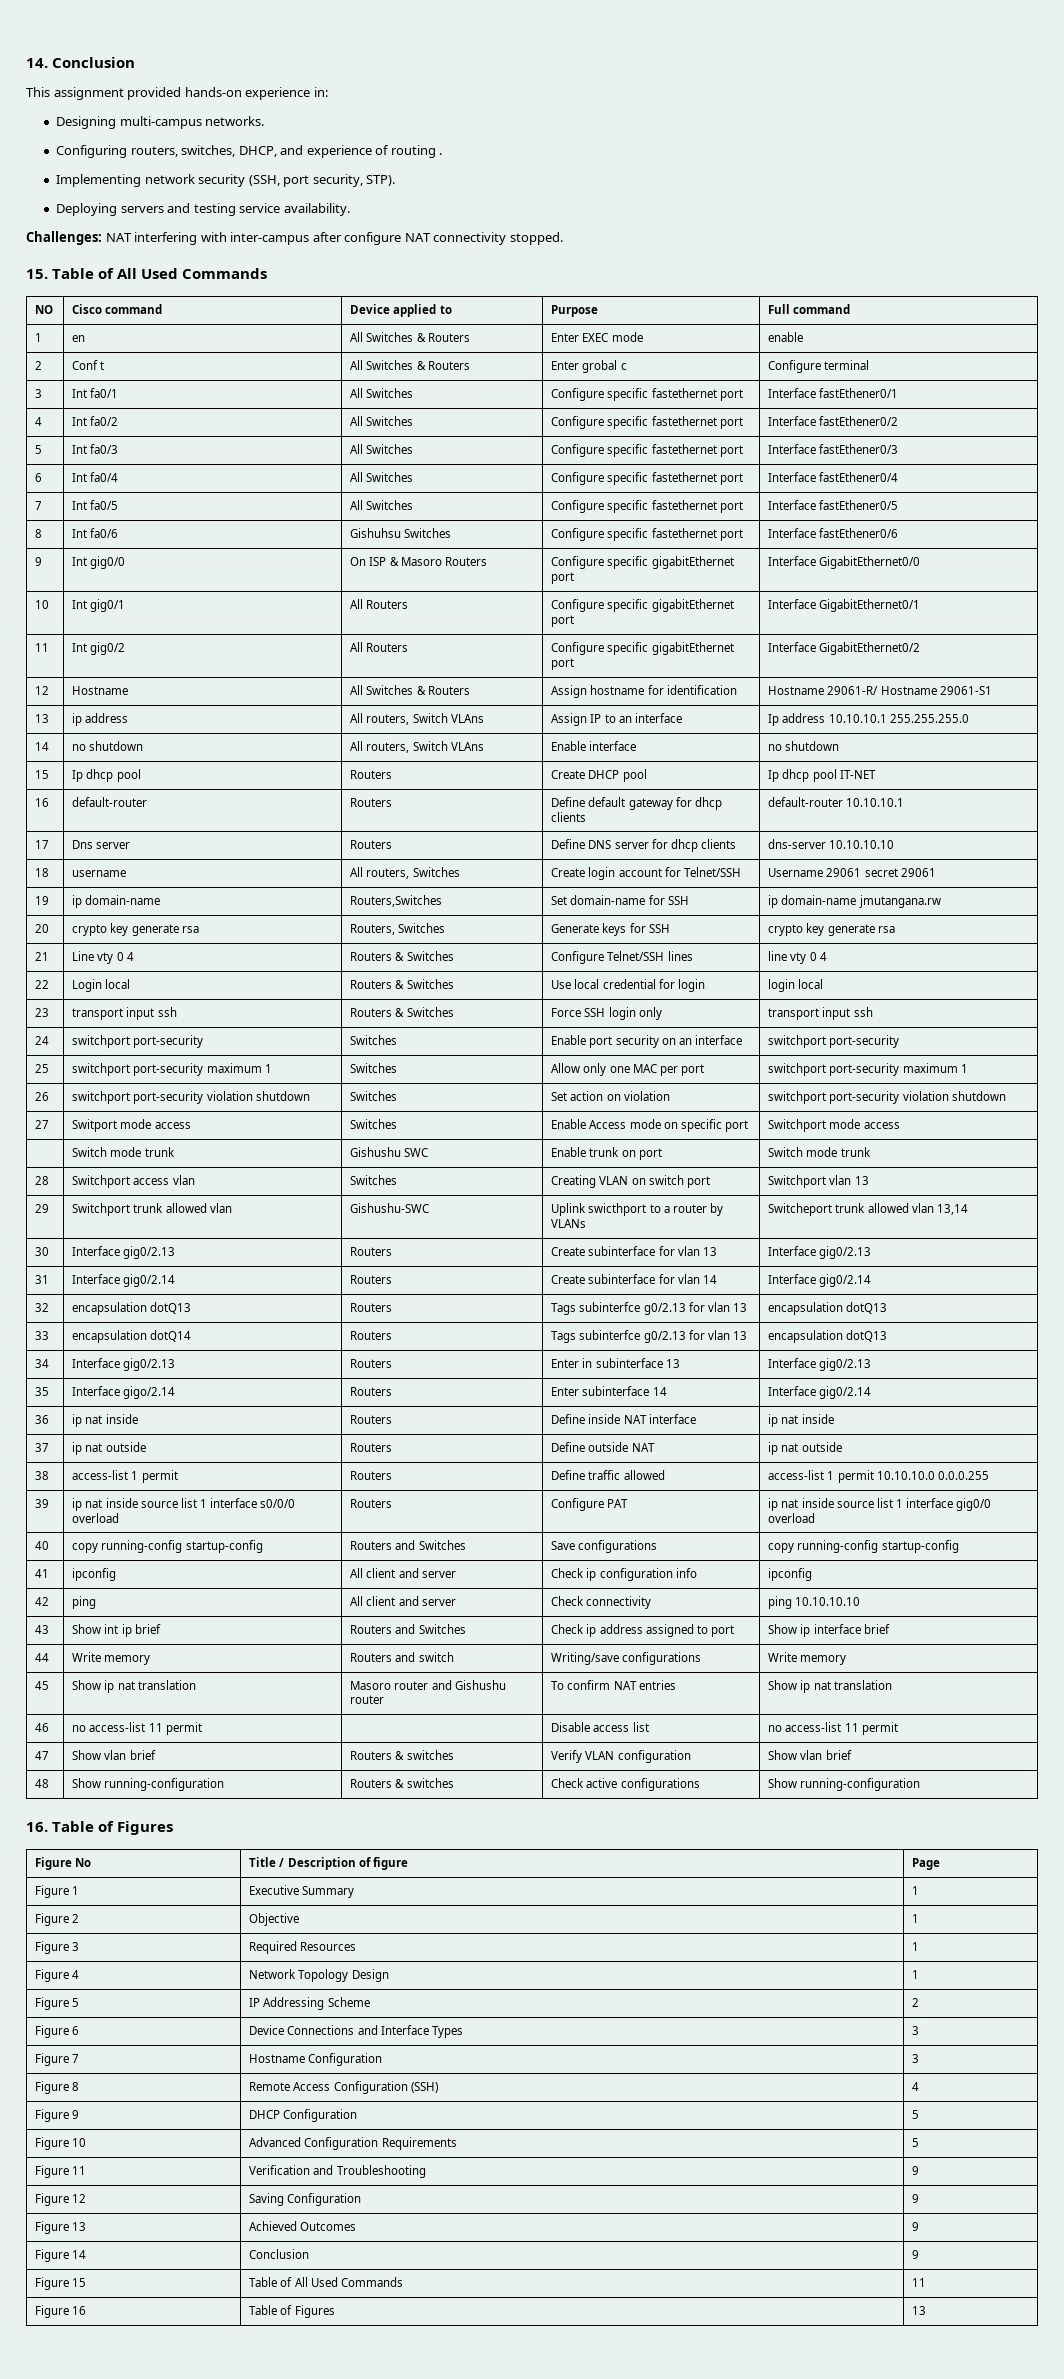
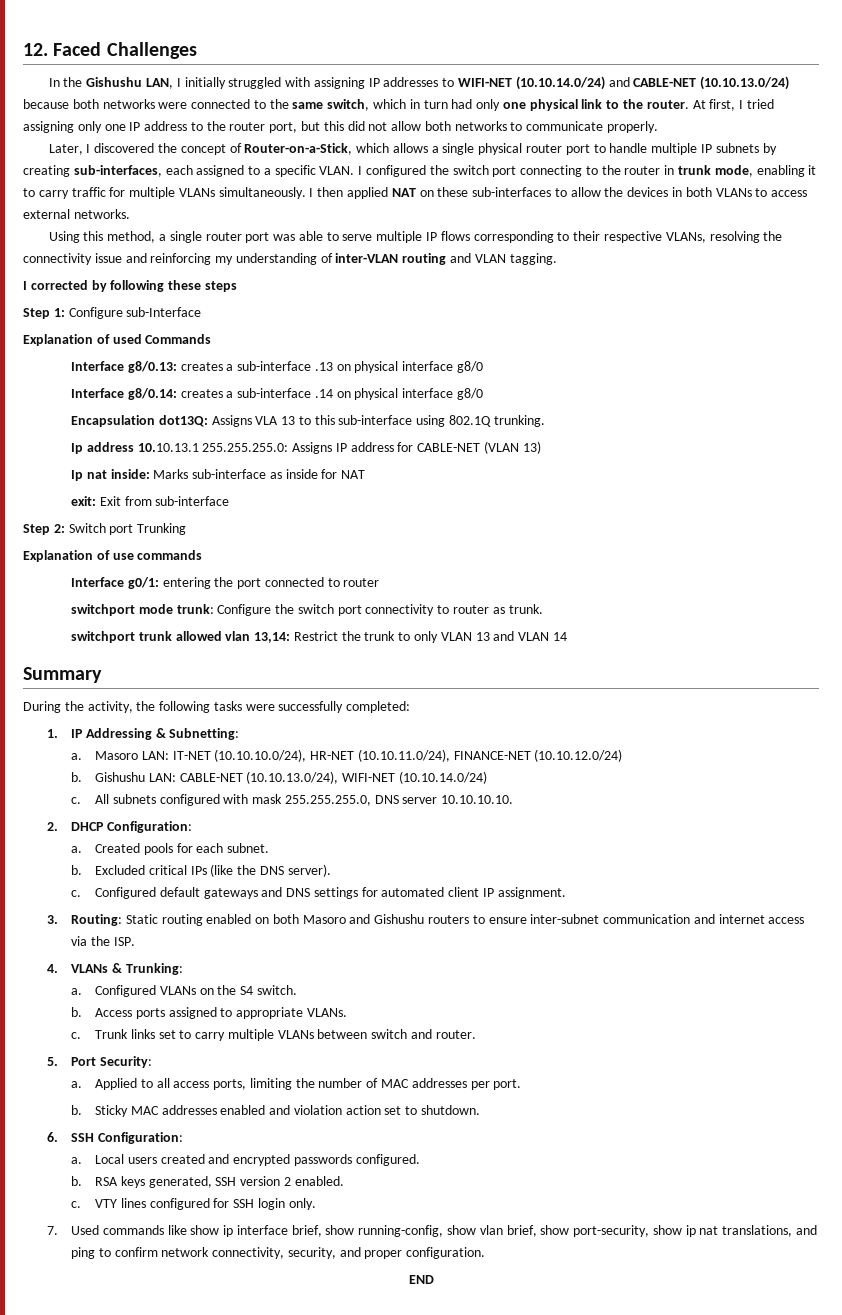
[26,57,136,68] [26,87,328,100] [56,116,265,129] [56,145,443,158] [56,174,396,187] [56,203,350,216] [26,231,563,245] [26,268,268,279] [35,305,54,314] [72,304,163,314] [350,304,452,317] [551,305,599,317] [768,304,851,314] [35,333,43,342] [72,335,86,342] [350,332,470,342] [551,332,643,342] [768,332,804,342] [35,361,43,370] [72,360,105,370] [350,360,470,370] [551,360,627,373] [768,360,870,373] [35,389,43,398] [72,388,119,398] [350,388,414,398] [551,388,743,401] [768,388,899,398] [35,417,43,426] [72,416,119,426] [350,416,414,426] [551,416,743,429] [768,416,899,426] [35,445,43,454] [72,444,119,454] [350,444,414,454] [551,444,743,457] [768,444,899,454] [35,473,43,482] [72,472,119,482] [350,472,414,482] [551,472,743,485] [768,472,899,482] [35,501,43,510] [72,500,119,510] [350,500,414,510] [551,500,743,513] [768,500,899,510] [35,529,43,538] [72,528,119,538] [350,528,452,538] [551,528,743,541] [768,528,899,538] [35,557,43,566] [72,556,126,569] [350,557,487,566] [551,556,734,569] [551,572,575,584] [768,556,921,569] [35,600,50,609] [72,599,126,612] [350,599,409,609] [551,599,734,612] [551,615,575,627] [768,599,921,612] [35,643,50,652] [72,642,126,655] [350,642,409,652] [551,642,734,655] [551,658,575,670] [768,642,921,655] [35,686,50,695] [72,686,129,695] [350,685,470,695] [551,685,737,698] [768,686,992,695] [35,714,50,723] [72,713,129,726] [350,713,484,725] [551,713,682,726] [768,713,969,726] [35,742,50,751] [72,741,144,751] [350,741,484,753] [551,741,637,751] [768,741,840,751] [35,770,50,779] [72,769,141,782] [350,770,393,779] [551,769,647,782] [768,769,876,782] [35,798,50,807] [72,797,148,807] [350,798,393,807] [551,797,722,810] [551,812,587,822] [768,797,905,807] [35,840,50,849] [72,840,131,849] [350,840,393,849] [551,839,736,852] [768,839,895,849] [35,868,50,877] [72,870,127,877] [350,867,460,879] [551,867,741,880] [768,868,936,877] [35,896,50,905] [72,895,161,908] [350,895,443,907] [551,895,689,905] [768,895,941,908] [35,924,50,933] [72,923,199,936] [350,923,446,935] [551,923,670,936] [768,923,895,936] [35,952,50,961] [72,951,134,964] [350,951,454,961] [551,951,693,964] [768,951,827,964] [35,980,50,989] [72,979,131,992] [350,979,454,989] [551,979,705,992] [768,979,824,992] [35,1008,50,1017] [72,1007,177,1020] [350,1007,454,1017] [551,1007,662,1020] [768,1007,873,1020] [35,1036,50,1045] [72,1035,204,1048] [350,1035,398,1045] [551,1035,742,1048] [768,1035,900,1048] [35,1064,50,1073] [72,1063,272,1076] [350,1063,398,1073] [551,1063,704,1076] [768,1063,968,1076] [35,1092,50,1101] [72,1091,310,1104] [350,1091,398,1101] [551,1091,670,1101] [768,1091,1006,1104] [35,1120,50,1129] [72,1119,191,1132] [350,1119,398,1129] [551,1119,748,1132] [768,1119,900,1132] [72,1147,175,1157] [350,1147,429,1157] [551,1147,662,1160] [768,1147,871,1157] [35,1176,50,1185] [72,1175,195,1188] [350,1175,398,1185] [551,1175,710,1188] [768,1175,869,1188] [35,1204,50,1213] [72,1203,232,1216] [350,1203,430,1213] [551,1203,723,1216] [551,1219,587,1228] [768,1203,968,1216] [35,1247,50,1256] [72,1246,176,1259] [350,1247,393,1256] [551,1246,717,1256] [768,1246,872,1259] [35,1275,50,1284] [72,1274,176,1287] [350,1275,393,1284] [551,1274,717,1284] [768,1274,872,1287] [35,1303,50,1312] [72,1302,192,1315] [350,1303,393,1312] [551,1302,747,1315] [768,1302,888,1315] [35,1331,50,1340] [72,1330,192,1343] [350,1331,393,1340] [551,1330,747,1343] [768,1330,888,1343] [35,1359,50,1368] [72,1358,176,1371] [350,1359,393,1368] [551,1358,680,1368] [768,1358,872,1371] [35,1387,50,1396] [72,1386,176,1399] [350,1387,393,1396] [551,1386,667,1396] [768,1386,872,1399] [35,1415,50,1424] [72,1414,138,1427] [350,1415,393,1424] [551,1414,696,1424] [768,1414,834,1427] [35,1443,50,1452] [72,1442,146,1455] [350,1443,393,1452] [551,1442,655,1452] [768,1442,842,1455] [35,1471,50,1480] [72,1470,178,1483] [350,1471,393,1480] [551,1470,665,1480] [768,1470,989,1483] [35,1499,50,1508] [72,1498,296,1511] [72,1513,120,1523] [350,1499,393,1508] [551,1498,629,1511] [768,1498,992,1511] [768,1513,816,1523] [35,1541,50,1550] [72,1540,263,1553] [350,1540,466,1550] [551,1540,658,1553] [768,1540,959,1553] [35,1569,50,1578] [72,1568,117,1581] [350,1568,456,1578] [551,1568,697,1581] [768,1568,813,1581] [35,1597,50,1606] [72,1596,97,1609] [350,1596,456,1606] [551,1596,652,1609] [768,1596,861,1609] [35,1625,50,1634] [72,1624,161,1637] [350,1624,466,1634] [551,1624,734,1637] [768,1624,890,1637] [35,1653,50,1662] [72,1652,151,1665] [350,1652,454,1662] [551,1652,702,1665] [768,1652,847,1665] [35,1681,50,1690] [72,1680,196,1693] [350,1680,506,1690] [350,1695,385,1704] [551,1680,676,1690] [768,1680,892,1693] [35,1723,50,1732] [72,1722,202,1735] [551,1722,649,1732] [768,1722,898,1735] [35,1751,50,1760] [72,1750,156,1760] [350,1750,454,1760] [551,1750,691,1763] [768,1750,852,1760] [35,1779,50,1788] [72,1778,225,1791] [350,1778,454,1788] [551,1778,700,1791] [768,1778,921,1791] [26,1821,174,1835] [35,1857,92,1870] [249,1857,408,1870] [912,1858,941,1870] [35,1885,80,1898] [249,1885,355,1898] [912,1886,920,1895] [35,1913,80,1926] [249,1913,300,1926] [912,1914,920,1923] [35,1941,80,1954] [249,1941,357,1954] [912,1942,920,1951] [35,1969,80,1982] [249,1969,389,1982] [912,1970,920,1979] [35,1997,80,2010] [249,1997,370,2010] [912,1998,920,2007] [35,2025,80,2038] [249,2025,463,2038] [912,2026,920,2035] [35,2053,80,2066] [249,2053,383,2066] [912,2054,920,2063] [35,2081,80,2094] [249,2081,438,2094] [912,2082,920,2091] [35,2109,80,2122] [249,2109,358,2122] [912,2110,920,2119] [35,2137,87,2150] [249,2137,457,2150] [912,2138,920,2147] [35,2165,87,2178] [249,2165,426,2178] [912,2166,920,2175] [35,2193,87,2206] [249,2193,362,2206] [912,2194,920,2203] [35,2221,87,2234] [249,2221,357,2231] [912,2222,920,2231] [35,2249,87,2262] [249,2249,310,2259] [912,2250,920,2259] [35,2277,87,2290] [249,2277,403,2287] [912,2278,927,2287] [35,2305,87,2318] [249,2305,335,2318] [912,2306,927,2315] 14. Conclusion // This assignment provided hands-on experience in: // Designing multi-campus networks. // Configuring routers, switches, DHCP, and experience of routing . // Implementing network security (SSH, port security, STP). // Deploying servers and testing service availability. // Challenges: NAT interfering with inter-campus after configure NAT connectivity stopped. // 15. Table of All Used Commands // NO | Cisco command | Device applied to | Purpose | Full command // 1 | en | All Switches & Routers | Enter EXEC mode | enable // 2 | Conf t | All Switches & Routers | Enter grobal c | Configure terminal // 3 | Int fa0/1 | All Switches | Configure specific fastethernet port | Interface fastEthener0/1 // 4 | Int fa0/2 | All Switches | Configure specific fastethernet port | Interface fastEthener0/2 // 5 | Int fa0/3 | All Switches | Configure specific fastethernet port | Interface fastEthener0/3 // 6 | Int fa0/4 | All Switches | Configure specific fastethernet port | Interface fastEthener0/4 // 7 | Int fa0/5 | All Switches | Configure specific fastethernet port | Interface fastEthener0/5 // 8 | Int fa0/6 | Gishuhsu Switches | Configure specific fastethernet port | Interface fastEthener0/6 // 9 | Int gig0/0 | On ISP & Masoro Routers | Configure specific gigabitEthernet port | Interface GigabitEthernet0/0 // 10 | Int gig0/1 | All Routers | Configure specific gigabitEthernet port | Interface GigabitEthernet0/1 // 11 | Int gig0/2 | All Routers | Configure specific gigabitEthernet port | Interface GigabitEthernet0/2 // 12 | Hostname | All Switches & Routers | Assign hostname for identification | Hostname 29061-R/ Hostname 29061-S1 // 13 | ip address | All routers, Switch VLAns | Assign IP to an interface | Ip address 10.10.10.1 255.255.255.0 // 14 | no shutdown | All routers, Switch VLAns | Enable interface | no shutdown // 15 | Ip dhcp pool | Routers | Create DHCP pool | Ip dhcp pool IT-NET // 16 | default-router | Routers | Define default gateway for dhcp clients | default-router 10.10.10.1 // 17 | Dns server | Routers | Define DNS server for dhcp clients | dns-server 10.10.10.10 // 18 | username | All routers, Switches | Create login account for Telnet/SSH | Username 29061 secret 29061 // 19 | ip domain-name | Routers,Switches | Set domain-name for SSH | ip domain-name jmutangana.rw // 20 | crypto key generate rsa | Routers, Switches | Generate keys for SSH | crypto key generate rsa // 21 | Line vty 0 4 | Routers & Switches | Configure Telnet/SSH lines | line vty 0 4 // 22 | Login local | Routers & Switches | Use local credential for login | login local // 23 | transport input ssh | Routers & Switches | Force SSH login only | transport input ssh // 24 | switchport port-security | Switches | Enable port security on an interface | switchport port-security // 25 | switchport port-security maximum 1 | Switches | Allow only one MAC per port | switchport port-security maximum 1 // 26 | switchport port-security violation shutdown | Switches | Set action on violation | switchport port-security violation shutdown // 27 | Switport mode access | Switches | Enable Access mode on specific port | Switchport mode access // | Switch mode trunk | Gishushu SWC | Enable trunk on port | Switch mode trunk // 28 | Switchport access vlan | Switches | Creating VLAN on switch port | Switchport vlan 13 // 29 | Switchport trunk allowed vlan | Gishushu-SWC | Uplink swicthport to a router by VLANs | Switcheport trunk allowed vlan 13,14 // 30 | Interface gig0/2.13 | Routers | Create subinterface for vlan 13 | Interface gig0/2.13 // 31 | Interface gig0/2.14 | Routers | Create subinterface for vlan 14 | Interface gig0/2.14 // 32 | encapsulation dotQ13 | Routers | Tags subinterfce g0/2.13 for vlan 13 | encapsulation dotQ13 // 33 | encapsulation dotQ14 | Routers | Tags subinterfce g0/2.13 for vlan 13 | encapsulation dotQ13 // 34 | Interface gig0/2.13 | Routers | Enter in subinterface 13 | Interface gig0/2.13 // 35 | Interface gigo/2.14 | Routers | Enter subinterface 14 | Interface gig0/2.14 // 36 | ip nat inside | Routers | Define inside NAT interface | ip nat inside // 37 | ip nat outside | Routers | Define outside NAT | ip nat outside // 38 | access-list 1 permit | Routers | Define traffic allowed | access-list 1 permit 10.10.10.0 0.0.0.255 // 39 | ip nat inside source list 1 interface s0/0/0 overload | Routers | Configure PAT | ip nat inside source list 1 interface gig0/0 overload // 40 | copy running-config startup-config | Routers and Switches | Save configurations | copy running-config startup-config // 41 | ipconfig | All client and server | Check ip configuration info | ipconfig // 42 | ping | All client and server | Check connectivity | ping 10.10.10.10 // 43 | Show int ip brief | Routers and Switches | Check ip address assigned to port | Show ip interface brief // 44 | Write memory | Routers and switch | Writing/save configurations | Write memory // 45 | Show ip nat translation | Masoro router and Gishushu router | To confirm NAT entries | Show ip nat translation // 46 | no access-list 11 permit | | Disable access list | no access-list 11 permit // 47 | Show vlan brief | Routers & switches | Verify VLAN configuration | Show vlan brief // 48 | Show running-configuration | Routers & switches | Check active configurations | Show running-configuration // 16. Table of Figures // Figure No | Title / Description of figure | Page // Figure 1 | Executive Summary | 1 // Figure 2 | Objective | 1 // Figure 3 | Required Resources | 1 // Figure 4 | Network Topology Design | 1 // Figure 5 | IP Addressing Scheme | 2 // Figure 6 | Device Connections and Interface Types | 3 // Figure 7 | Hostname Configuration | 3 // Figure 8 | Remote Access Configuration (SSH) | 4 // Figure 9 | DHCP Configuration | 5 // Figure 10 | Advanced Configuration Requirements | 5 // Figure 11 | Verification and Troubleshooting | 9 // Figure 12 | Saving Configuration | 9 // Figure 13 | Achieved Outcomes | 9 // Figure 14 | Conclusion | 9 // Figure 15 | Table of All Used Commands | 11 // Figure 16 | Table of Figures | 13 -> [23,42,197,59] [48,76,790,90] [23,99,774,111] [23,121,659,133] [48,143,777,155] [23,165,817,177] [23,187,808,199] [23,209,130,219] [48,231,783,243] [23,253,557,265] [23,280,237,292] [23,307,202,319] [23,334,212,346] [70,361,484,373] [70,388,484,400] [70,415,545,427] [70,441,541,454] [70,469,366,481] [70,496,230,506] [23,523,187,535] [23,550,203,562] [70,577,380,589] [70,604,543,616] [70,631,567,643] [23,667,102,683] [23,701,411,713] [46,728,240,740] [70,749,623,762] [70,771,487,784] [70,794,514,806] [46,821,192,833] [70,843,270,855] [70,864,331,877] [70,887,566,899] [46,914,805,926] [70,936,135,946] [46,963,183,975] [70,985,297,997] [70,1007,347,1019] [70,1029,476,1041] [46,1056,152,1068] [70,1078,522,1090] [70,1105,481,1117] [46,1132,183,1144] [70,1154,420,1166] [70,1176,344,1188] [70,1198,316,1210] [46,1225,818,1237] [70,1247,486,1259] [408,1275,434,1284] 12. Faced Challenges // In the Gishushu LAN, I initially struggled with assigning IP addresses to WIFI-NET (10.10.14.0/24) and CABLE-NET (10.10.13.0/24) because both networks were connected to the same switch, which in turn had only one physical link to the router. At first, I tried assigning only one IP address to the router port, but this did not allow both networks to communicate properly. // Later, I discovered the concept of Router-on-a-Stick, which allows a single physical router port to handle multiple IP subnets by creating sub-interfaces, each assigned to a specific VLAN. I configured the switch port connecting to the router in trunk mode, enabling it to carry traffic for multiple VLANs simultaneously. I then applied NAT on these sub-interfaces to allow the devices in both VLANs to access external networks. // Using this method, a single router port was able to serve multiple IP flows corresponding to their respective VLANs, resolving the connectivity issue and reinforcing my understanding of inter-VLAN routing and VLAN tagging. // I corrected by following these steps // Step 1: Configure sub-Interface // Explanation of used Commands // Interface g8/0.13: creates a sub-interface .13 on physical interface g8/0 // Interface g8/0.14: creates a sub-interface .14 on physical interface g8/0 // Encapsulation dot13Q: Assigns VLA 13 to this sub-interface using 802.1Q trunking. // Ip address 10.10.13.1 255.255.255.0: Assigns IP address for CABLE-NET (VLAN 13) // Ip nat inside: Marks sub-interface as inside for NAT // exit: Exit from sub-interface // Step 2: Switch port Trunking // Explanation of use commands // Interface g0/1: entering the port connected to router // switchport mode trunk: Configure the switch port connectivity to router as trunk. // switchport trunk allowed vlan 13,14: Restrict the trunk to only VLAN 13 and VLAN 14 // Summary // During the activity, the following tasks were successfully completed: // 1. IP Addressing & Subnetting: // a. Masoro LAN: IT-NET (10.10.10.0/24), HR-NET (10.10.11.0/24), FINANCE-NET (10.10.12.0/24) // b. Gishushu LAN: CABLE-NET (10.10.13.0/24), WIFI-NET (10.10.14.0/24) // c. All subnets configured with mask 255.255.255.0, DNS server 10.10.10.10. // 2. DHCP Configuration: // a. Created pools for each subnet. // b. Excluded critical IPs (like the DNS server). // c. Configured default gateways and DNS settings for automated client IP assignment. // 3. Routing: Static routing enabled on both Masoro and Gishushu routers to ensure inter-subnet communication and internet access via the ISP. // 4. VLANs & Trunking: // a. Configured VLANs on the S4 switch. // b. Access ports assigned to appropriate VLANs. // c. Trunk links set to carry multiple VLANs between switch and router. // 5. Port Security: // a. Applied to all access ports, limiting the number of MAC addresses per port. // b. Sticky MAC addresses enabled and violation action set to shutdown. // 6. SSH Configuration: // a. Local users created and encrypted passwords configured. // b. RSA keys generated, SSH version 2 enabled. // c. VTY lines configured for SSH login only. // 7. Used commands like show ip interface brief, show running-config, show vlan brief, show port-security, show ip nat translations, and ping to confirm network connectivity, security, and proper configuration. // END

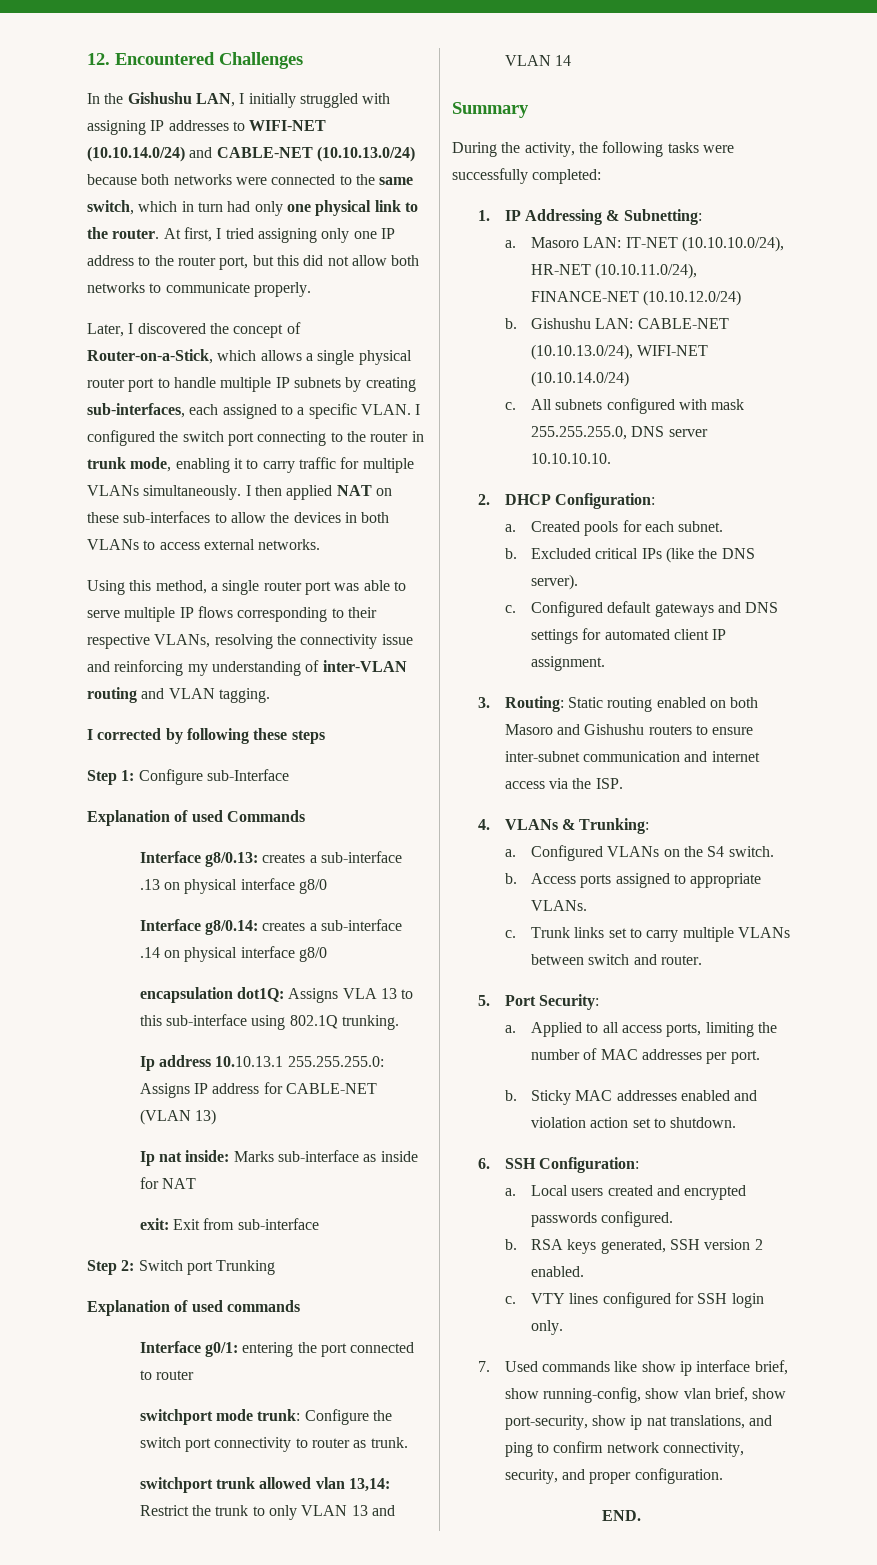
[53,42,102,56] Faced -> [115,52,215,65] Encountered
[70,415,208,427] Encapsulation dot13Q: -> [139,987,284,1003] encapsulation dot1Q:
[112,553,134,560] use -> [191,1300,223,1312] used
[408,1275,434,1284] END -> [601,1510,641,1521] END.

